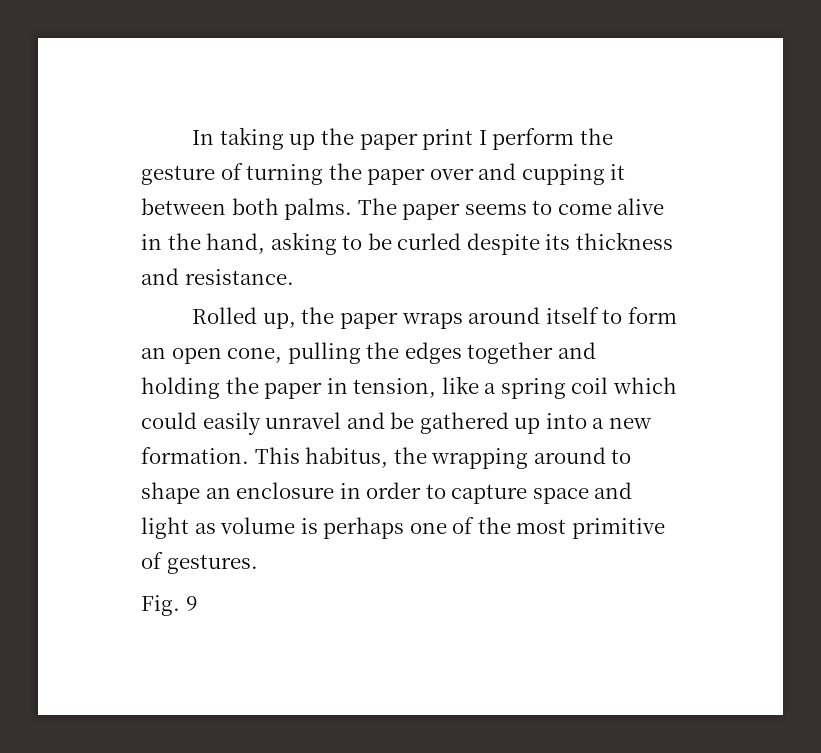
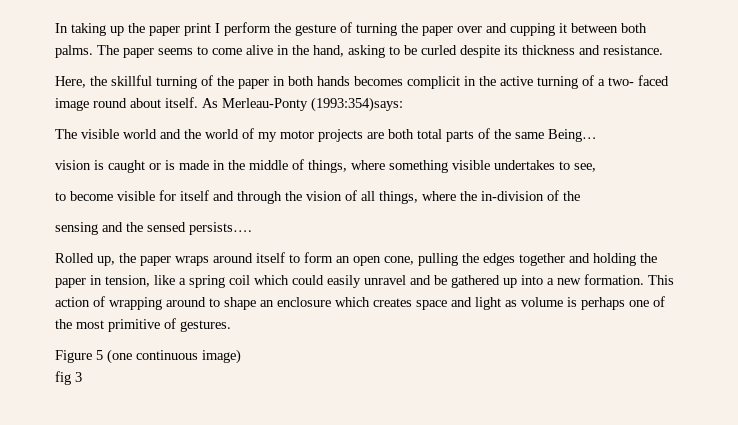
(294, 277) none -> [55,75,669,89] [55,97,403,112] [55,128,597,142] [55,159,596,173] [55,190,580,204] [55,222,252,235] // Here, the skillful turning of the paper in both hands becomes complicit in the active turning of a two- faced image round about itself. As Merleau-Ponty (1993:354)says: // The visible world and the world of my motor projects are both total parts of the same Being… // vision is caught or is made in the middle of things, where something visible undertakes to see, // to become visible for itself and through the vision of all things, where the in-division of the // sensing and the sensed persists….
[305,447,427,468] habitus, the -> [55,296,105,307] action of
[339,482,528,504] in order to capture -> [335,297,412,307] which creates
[141,595,198,616] Fig. 9 -> [55,349,241,364] [55,371,82,385] Figure 5 (one continuous image) // fig 3

